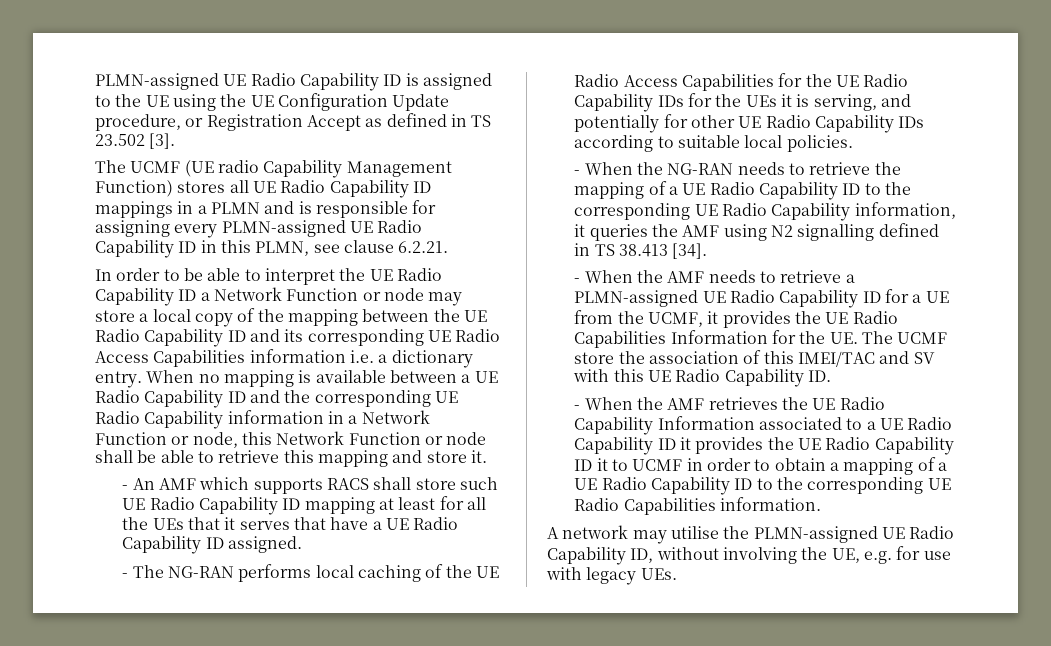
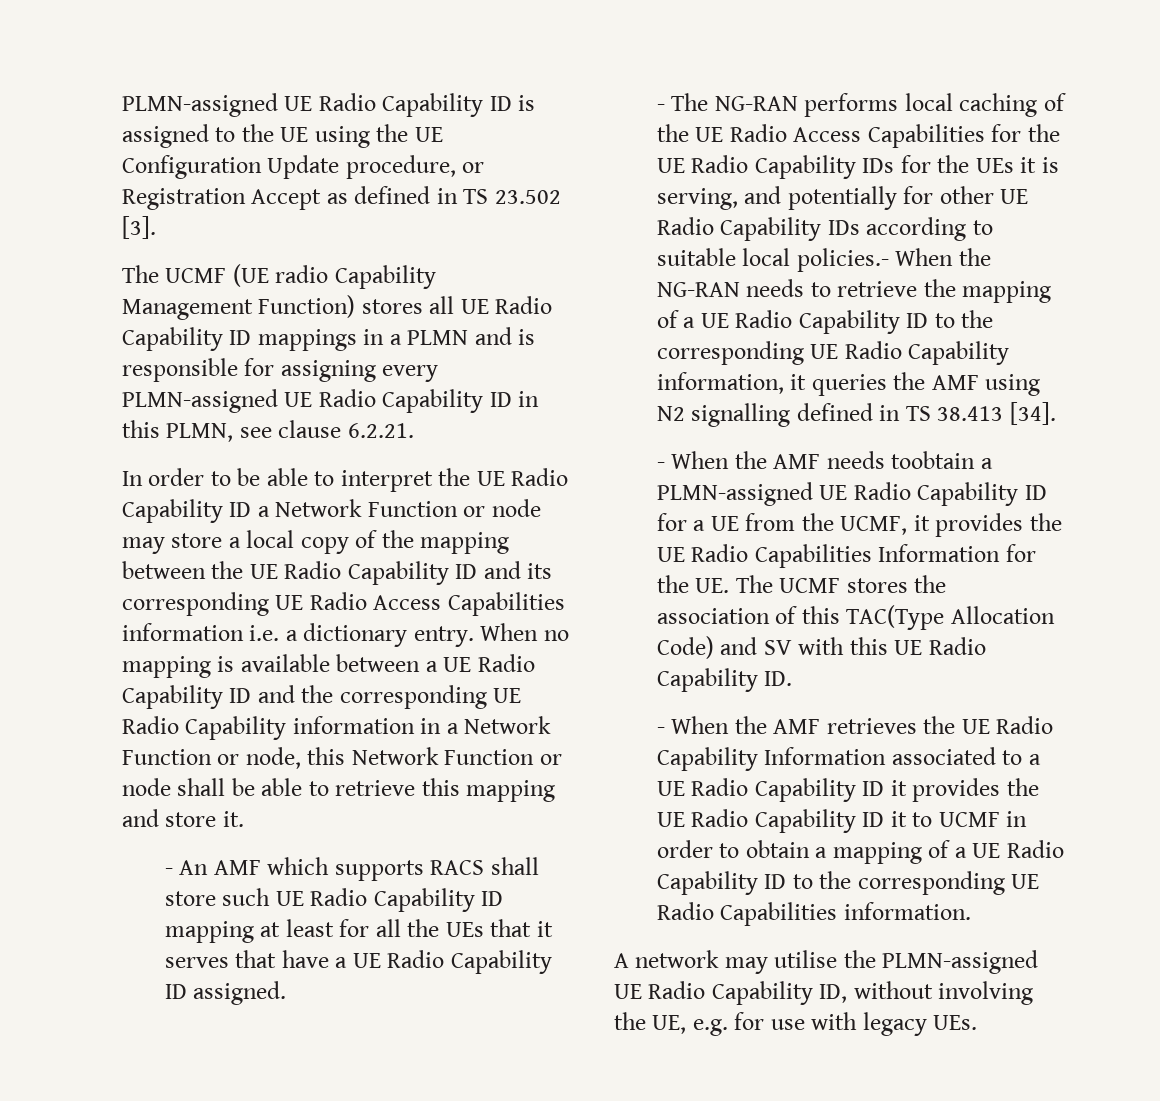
[786,135,853,152] [574,170,581,175] policies. // - -> [796,248,889,272] policies.-
[760,270,842,283] to retrieve -> [891,451,976,469] toobtain
[574,352,615,364] store -> [846,578,908,593] stores
[798,351,876,367] IMEI/TAC -> [846,605,1055,630] [656,636,714,659] TAC(Type Allocation Code)

